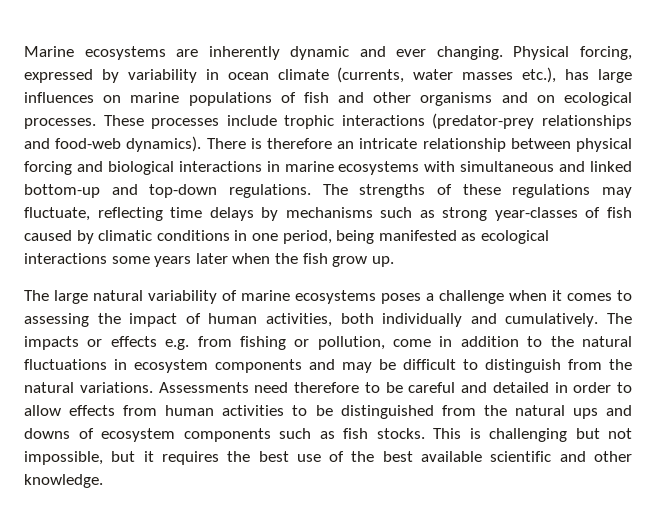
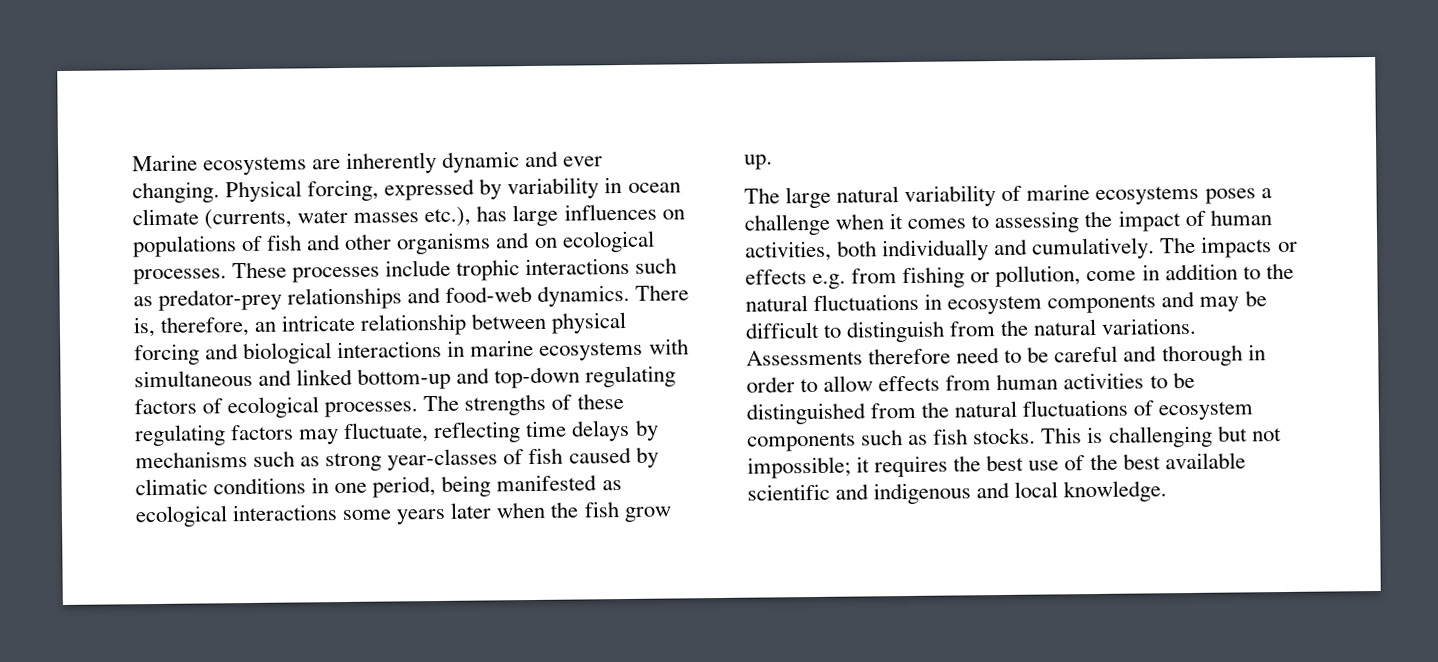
[130,92,180,103] marine -> (685, 214) none
[432,113,632,129] [24,136,332,152] (predator-prey relationships and food-web dynamics). There is therefore -> [635,257,678,274] [133,284,690,311] [133,315,251,338] such as predator-prey relationships and food-web dynamics. There is, therefore,
[228,184,311,198] regulations. -> [585,365,677,388] [134,396,419,419] regulating factors of ecological processes.
[512,184,591,198] regulations -> [134,424,295,447] regulating factors
[254,382,359,393] need therefore -> [868,347,1001,365] therefore need
[492,382,549,393] detailed -> [1161,344,1243,367] thorough
[572,405,632,419] [24,428,70,439] ups and downs -> [1022,399,1129,417] fluctuations
[24,451,136,465] impossible, but -> [747,456,851,479] impossible;
[594,451,632,462] other -> [873,481,1059,505] indigenous and local

